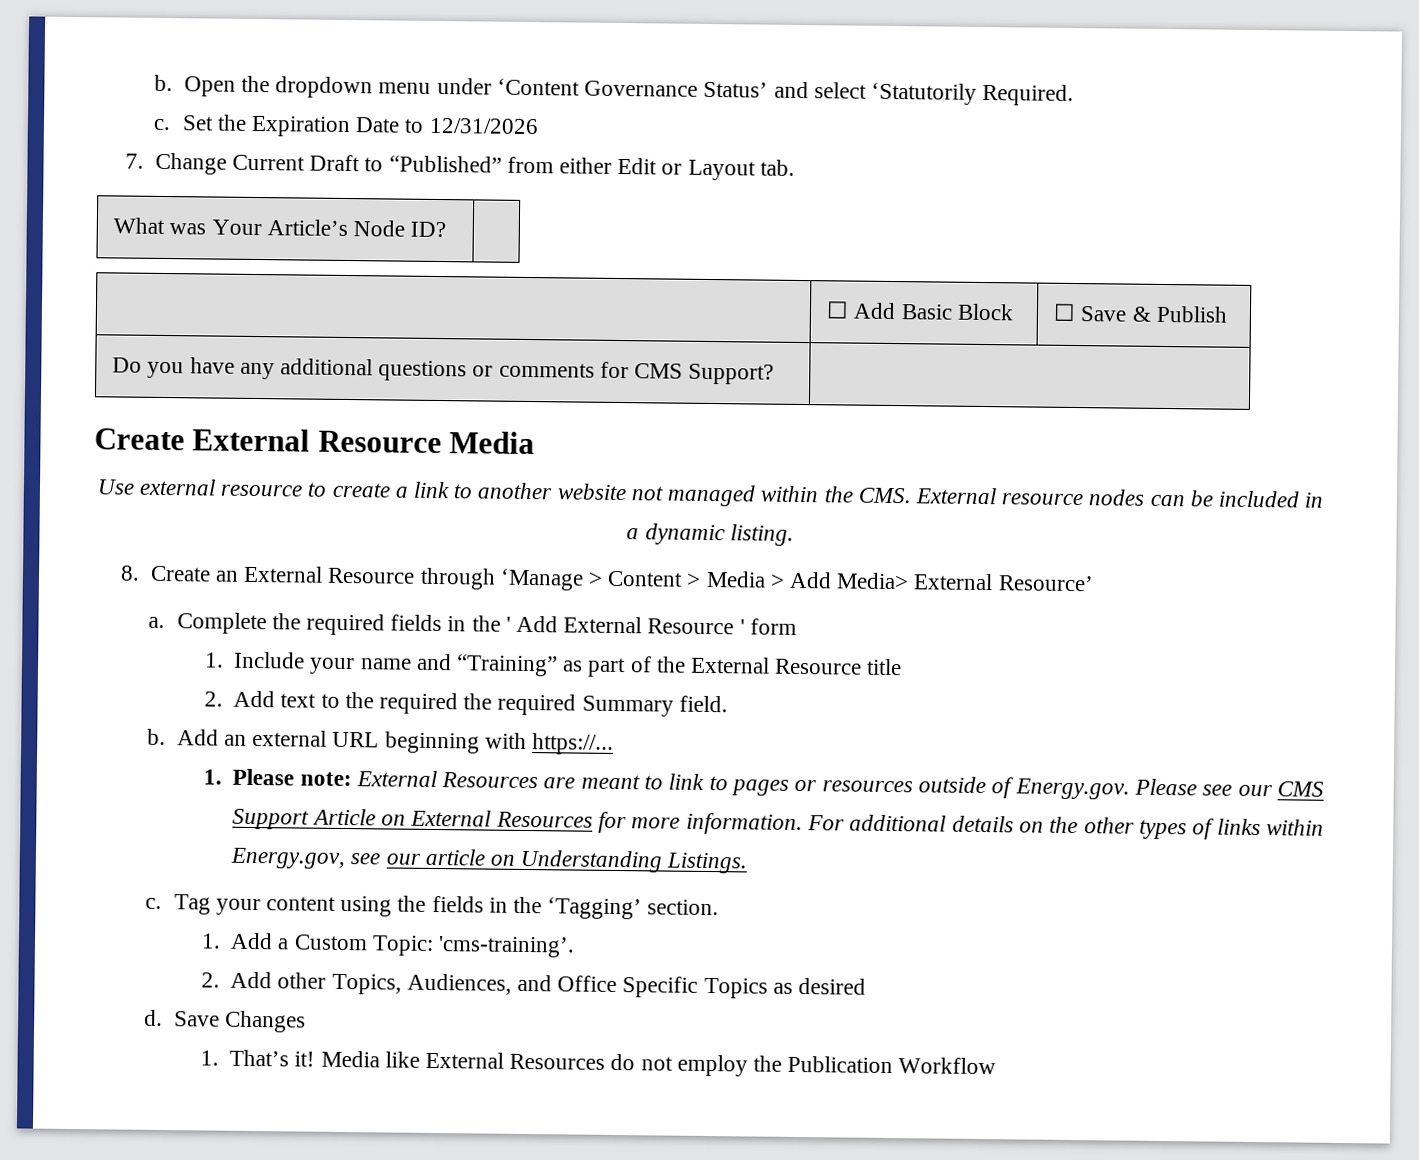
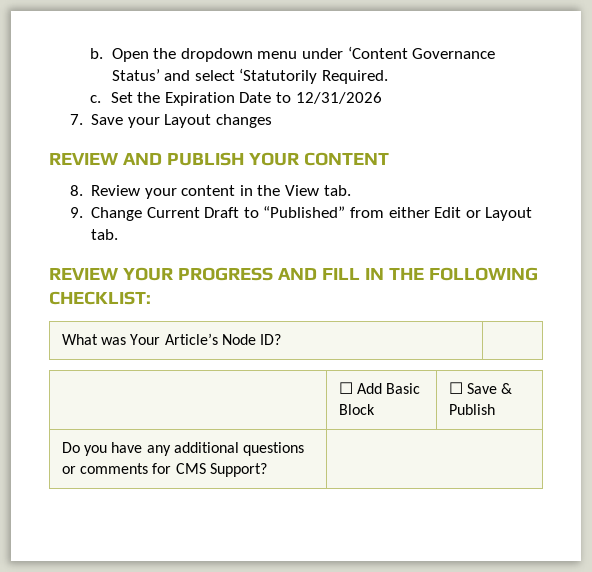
(145, 161) none -> [91,114,272,128] [49,152,389,166] [69,185,351,199] [69,207,83,218] Save your Layout changes // REVIEW AND PUBLISH YOUR CONTENT // 8. Review your content in the View tab. // 9.
(795, 167) none -> [49,267,538,281] [49,291,151,305] // REVIEW YOUR PROGRESS AND FILL IN THE FOLLOWING CHECKLIST:
[94,428,536,455] [96,478,1324,508] [626,523,794,546] [120,565,1094,592] [148,612,797,636] [204,651,903,678] [203,690,728,717] [147,728,615,755] [202,768,1325,800] [232,808,1324,840] [230,847,748,874] [145,894,720,920] [200,932,576,958] [200,971,867,999] [144,1009,307,1033] [199,1049,997,1077] // Create External Resource Media // Use external resource to create a link to another website not managed within the CMS. External resource nodes can be included in a dynamic listing. // 8. Create an External Resource through ‘Manage > Content > Media > Add Media> External Resource’ // a. Complete the required fields in the ' Add External Resource ' form // 1. Include your name and “Training” as part of the External Resource title // 2. Add text to the required the required Summary field. // b. Add an external URL beginning with https://... // 1. Please note: External Resources are meant to link to pages or resources outside of Energy.gov. Please see our CMS Support Article on External Resources for more information. For additional details on the other types of links within Energy.gov, see our article on Understanding Listings. // c. Tag your content using the fields in the ‘Tagging’ section. // 1. Add a Custom Topic: 'cms-training’. // 2. Add other Topics, Audiences, and Office Specific Topics as desired // d. Save Changes // 1. That’s it! Media like External Resources do not employ the Publication Workflow -> (267, 470) none

